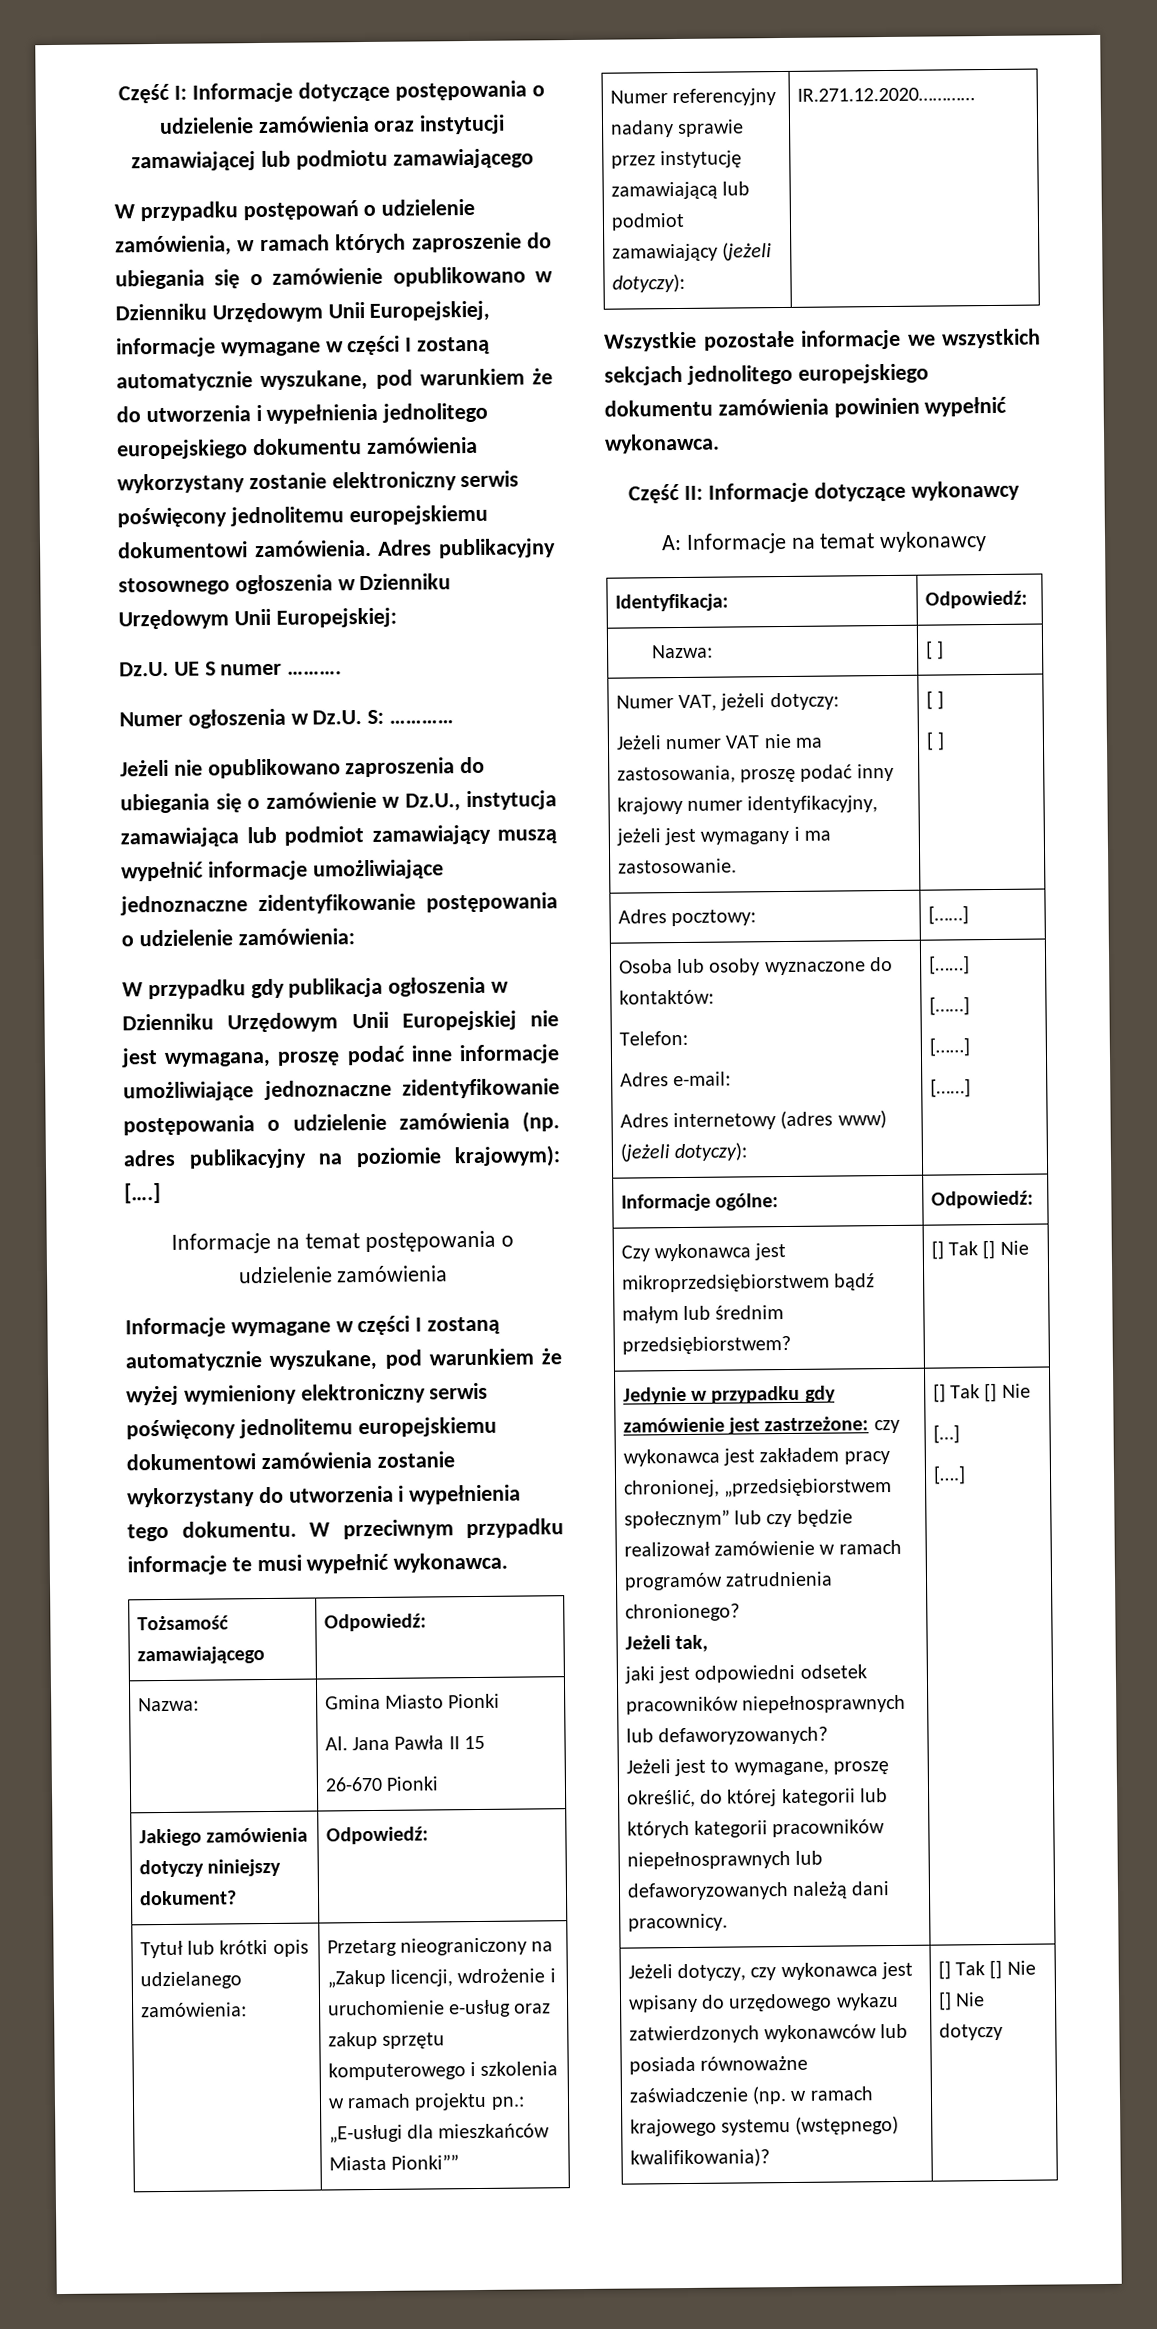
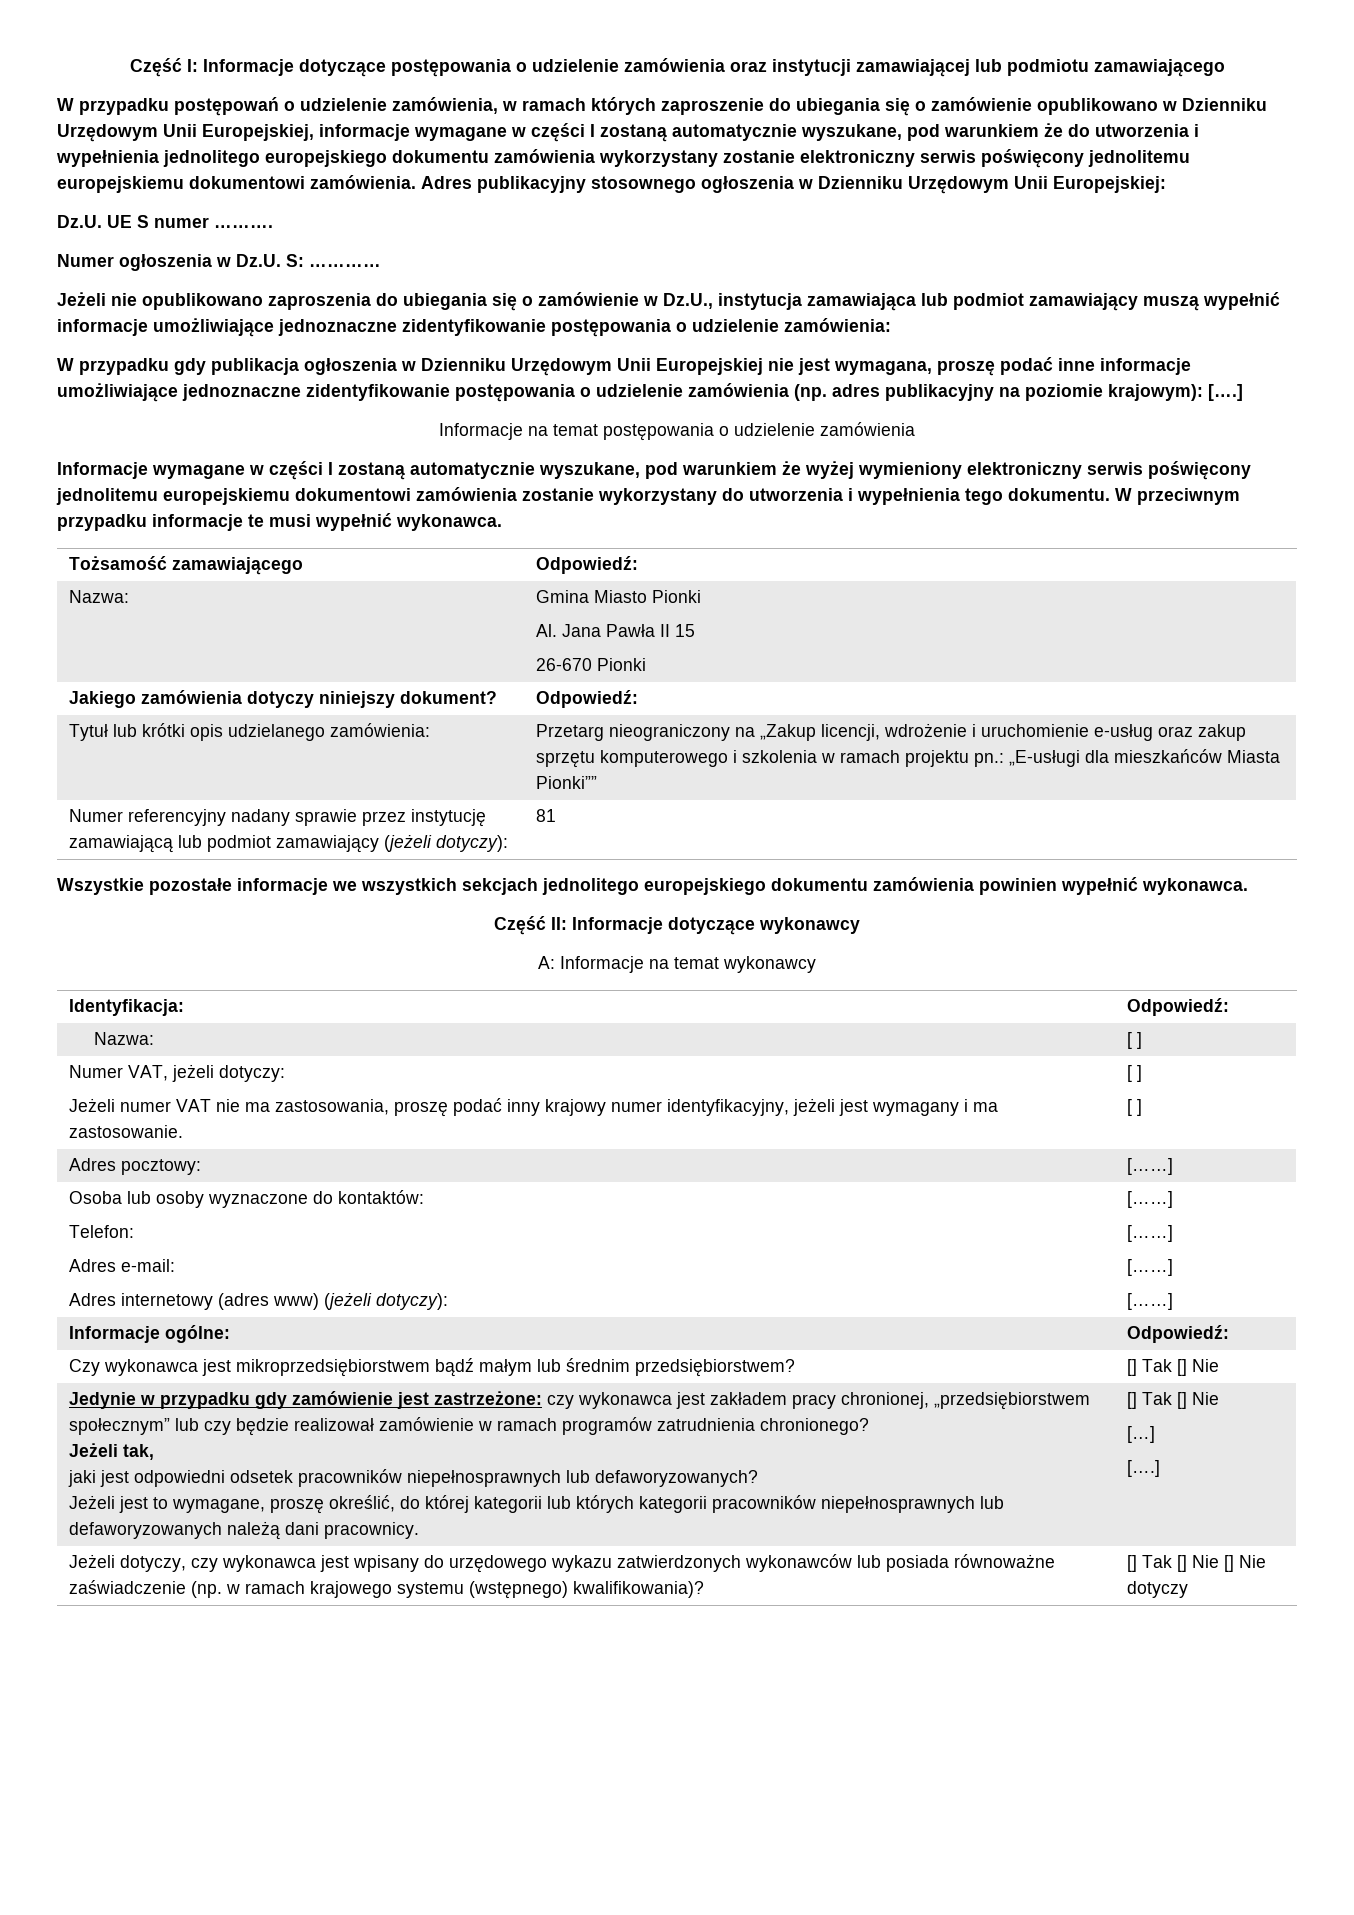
[796,87,975,102] IR.271.12.2020………… -> [535,809,556,822] 81

